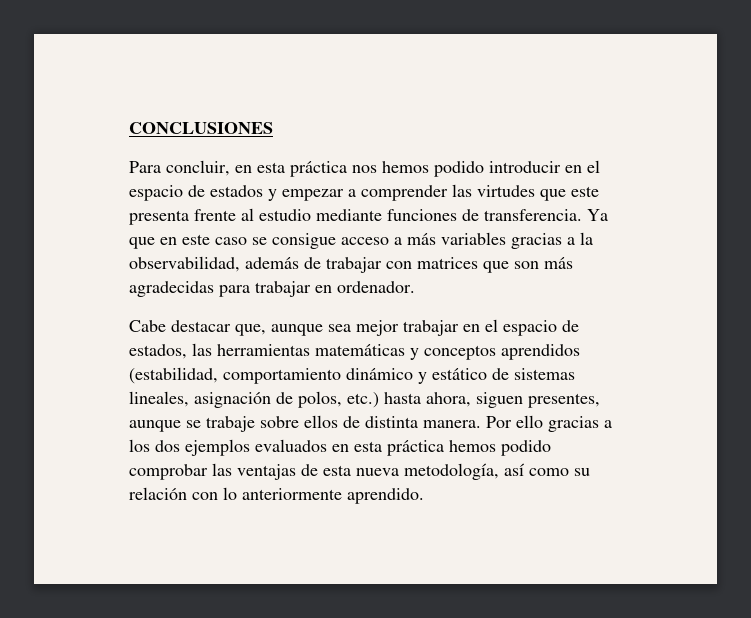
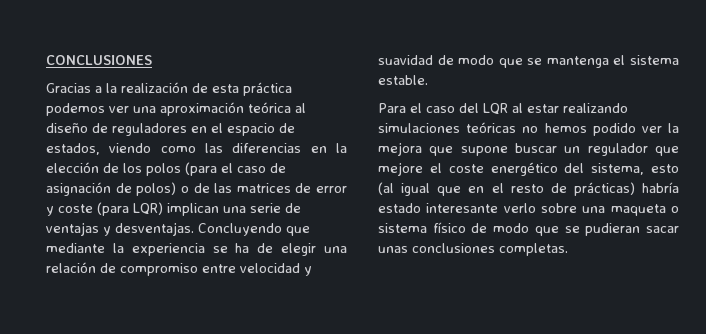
[129,160,600,177] [129,184,599,201] [129,208,608,225] [129,232,593,249] [129,256,573,273] [129,281,415,297] [129,320,459,336] Para concluir, en esta práctica nos hemos podido introducir en el espacio de estados y empezar a comprender las virtudes que este presenta frente al estudio mediante funciones de transferencia. Ya que en este caso se consigue acceso a más variables gracias a la observabilidad, además de trabajar con matrices que son más agradecidas para trabajar en ordenador. // Cabe destacar que, aunque sea mejor trabajar -> [46,82,292,96] [46,102,306,116] [46,123,187,136] Gracias a la realización de esta práctica podemos ver una aproximación teórica al diseño de reguladores
[192,343,580,360] [129,367,575,384] [129,391,600,408] [129,415,612,432] [129,439,551,456] [129,463,590,480] [129,487,424,504] las herramientas matemáticas y conceptos aprendidos (estabilidad, comportamiento dinámico y estático de sistemas lineales, asignación de polos, etc.) hasta ahora, siguen presentes, aunque se trabaje sobre ellos de distinta manera. Por ello gracias a los dos ejemplos evaluados en esta práctica hemos podido comprobar las ventajas de esta nueva metodología, así como su relación con lo anteriormente aprendido. -> [109,143,347,153] [46,162,286,176] [46,182,347,196] [46,202,301,216] [46,222,310,236] [46,243,347,256] [46,262,312,276] [378,55,679,68] [378,75,428,85] [378,103,628,115] [378,122,679,136] [378,142,679,156] [378,162,679,176] [378,182,679,196] [378,203,679,216] [378,222,679,236] [378,243,568,256] viendo como las diferencias en la elección de los polos (para el caso de asignación de polos) o de las matrices de error y coste (para LQR) implican una serie de ventajas y desventajas. Concluyendo que mediante la experiencia se ha de elegir una relación de compromiso entre velocidad y suavidad de modo que se mantenga el sistema estable. // Para el caso del LQR al estar realizando simulaciones teóricas no hemos podido ver la mejora que supone buscar un regulador que mejore el coste energético del sistema, esto (al igual que en el resto de prácticas) habría estado interesante verlo sobre una maqueta o sistema físico de modo que se pudieran sacar unas conclusiones completas.

